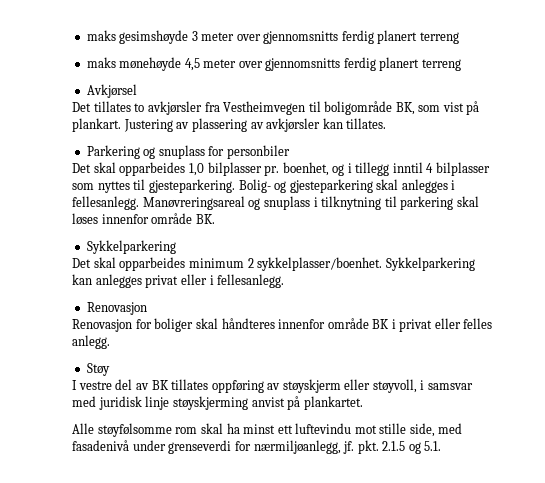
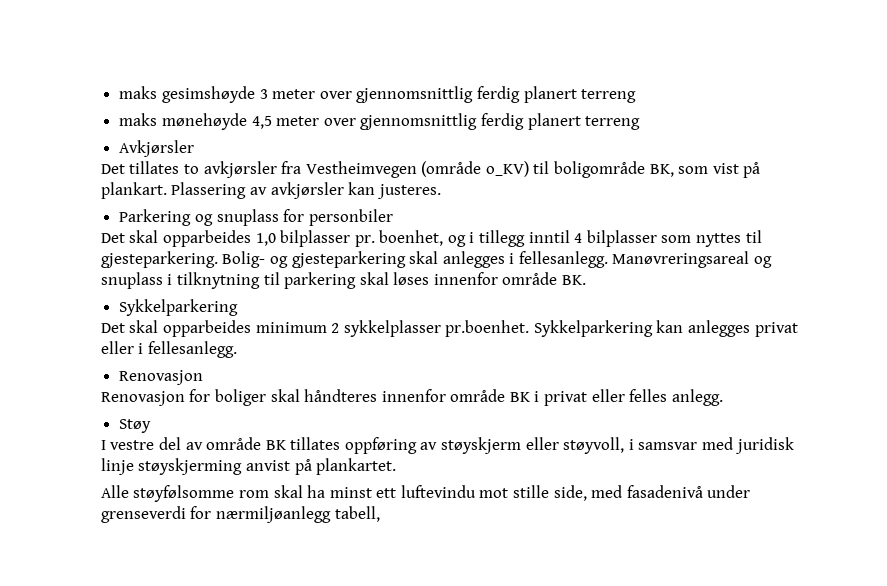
[263,31,339,44] gjennomsnitts -> [356,86,474,103] gjennomsnittlig
[265,57,461,71] [86,84,137,98] gjennomsnitts ferdig planert terreng // Avkjørsel -> [360,113,641,130] [119,140,195,157] gjennomsnittlig ferdig planert terreng // Avkjørsler
(306, 108) none -> [421,161,529,177] (område o_KV)
[123,118,247,132] Justering av plassering -> [171,182,247,199] Plassering
[346,118,387,129] tillates. -> [376,184,441,199] justeres.
[257,257,383,271] sykkelplasser/boenhet. -> [343,320,530,337] sykkelplasser pr.boenhet.
(149, 386) none -> [206,437,262,450] område
[253,440,442,454] nærmiljøanlegg, jf. pkt. 2.1.5 og 5.1. -> [215,506,380,523] nærmiljøanlegg tabell,

